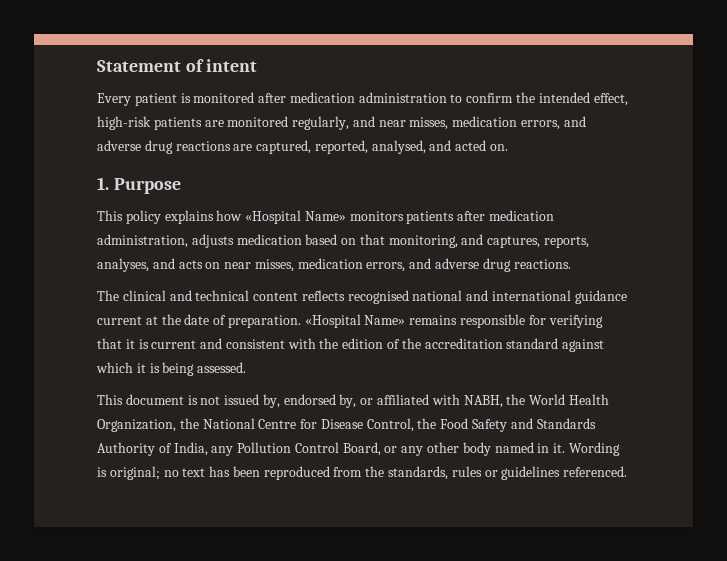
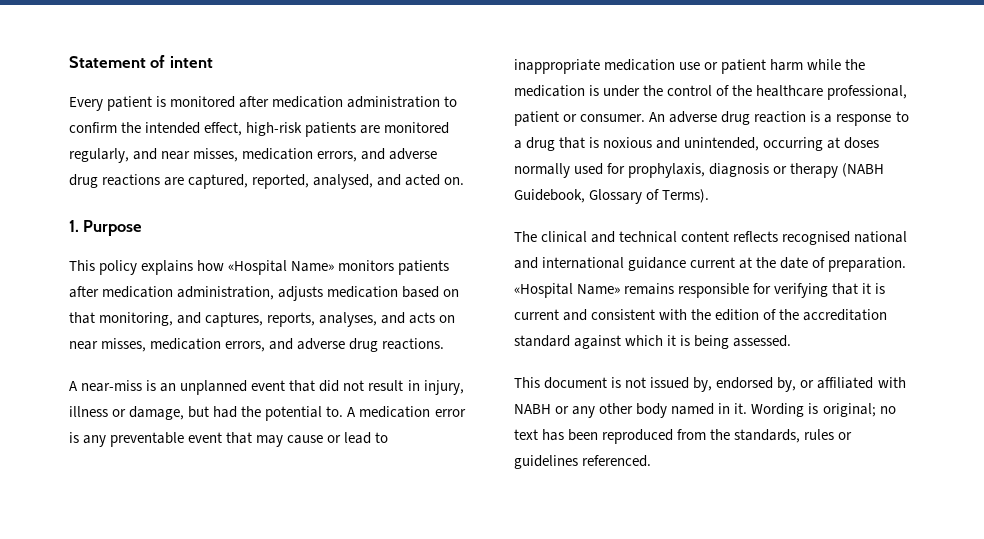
(571, 264) none -> [69,380,464,395] [69,406,466,421] [69,432,389,447] [514,59,866,74] [514,85,908,100] [514,111,909,126] [514,137,880,151] [514,163,885,178] [514,189,710,204] // A near-miss is an unplanned event that did not result in injury, illness or damage, but had the potential to. A medication error is any preventable event that may cause or lead to inappropriate medication use or patient harm while the medication is under the control of the healthcare professional, patient or consumer. An adverse drug reaction is a response to a drug that is noxious and unintended, occurring at doses normally used for prophylaxis, diagnosis or therapy (NABH Guidebook, Glossary of Terms).
[463,394,609,408] [97,418,596,432] [97,442,381,456] NABH, the World Health Organization, the National Centre for Disease Control, the Food Safety and Standards Authority of India, any Pollution Control Board, -> [514,404,551,414] NABH

